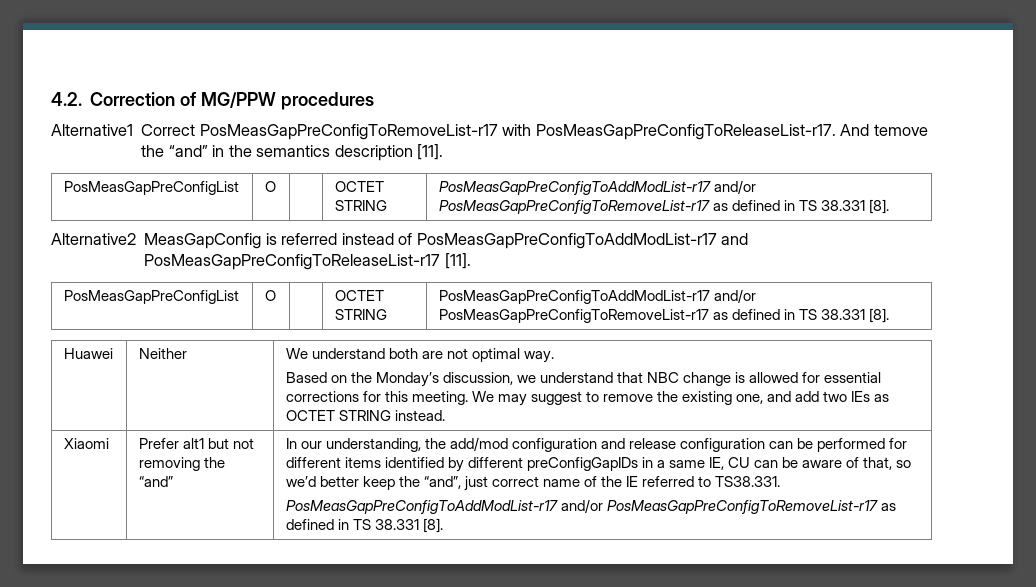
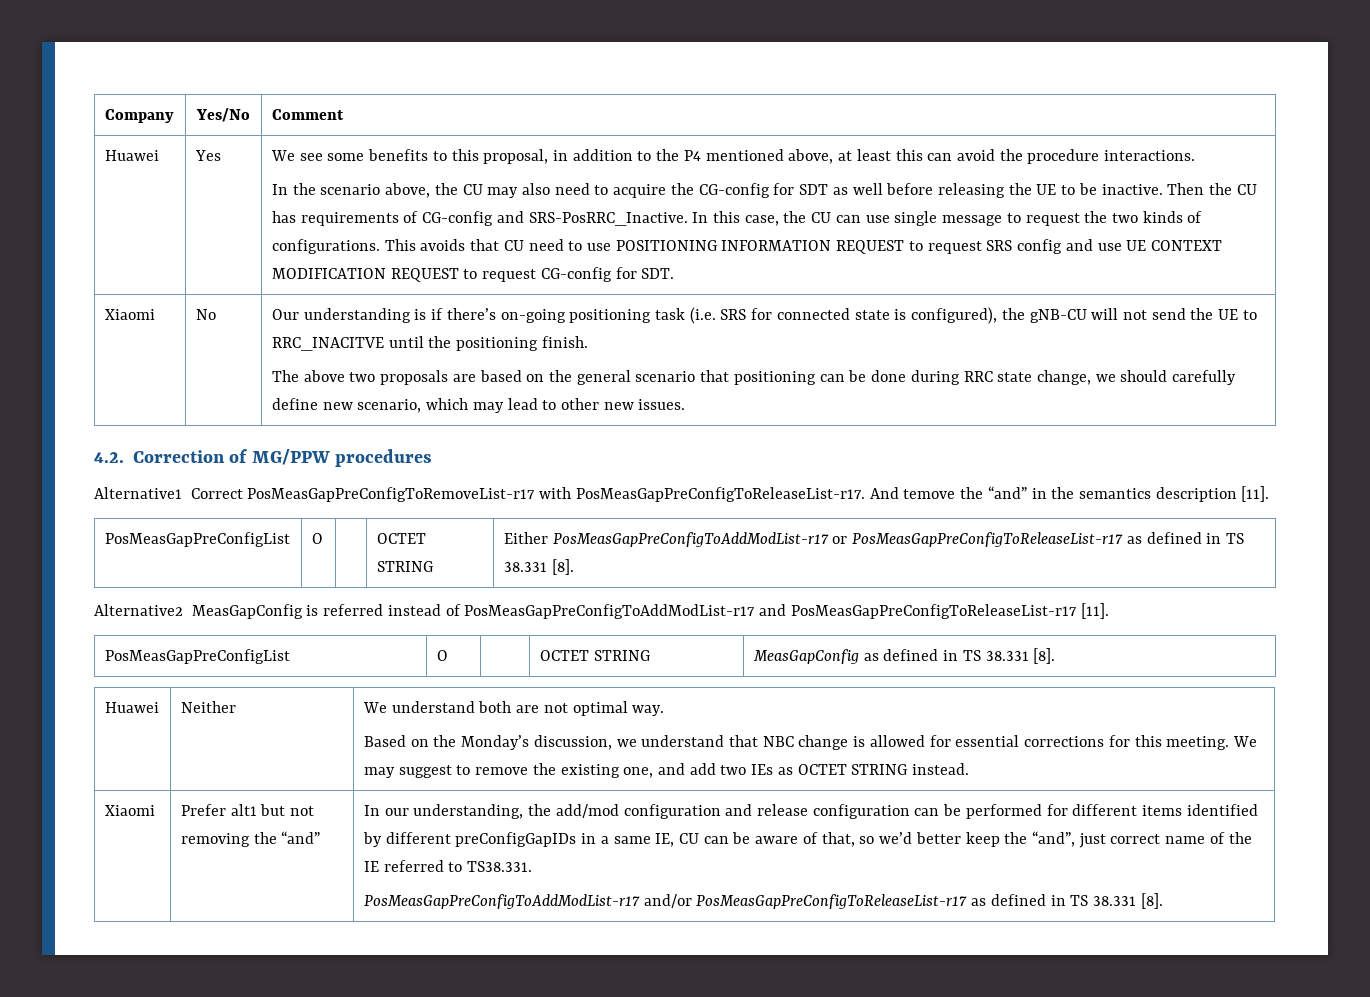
(51, 99) none -> [104,109,174,123] [196,108,250,122] [271,109,344,120] [104,150,159,161] [194,150,221,161] [270,149,1196,164] [271,183,1257,198] [271,211,1203,226] [271,239,1223,254] [271,267,675,282] [104,309,155,320] [195,309,216,320] [271,307,1257,324] [271,336,588,351] [271,370,1237,385] [271,398,686,413] Company | Yes/No | Comment // Huawei | Yes | We see some benefits to this proposal, in addition to the P4 mentioned above, at least this can avoid the procedure interactions. // In the scenario above, the CU may also need to acquire the CG-config for SDT as well before releasing the UE to be inactive. Then the CU has requirements of CG-config and SRS-PosRRC_Inactive. In this case, the CU can use single message to request the two kinds of configurations. This avoids that CU need to use POSITIONING INFORMATION REQUEST to request SRS config and use UE CONTEXT MODIFICATION REQUEST to request CG-config for SDT. // Xiaomi | No | Our understanding is if there’s on-going positioning task (i.e. SRS for connected state is configured), the gNB-CU will not send the UE to RRC_INACITVE until the positioning finish. // The above two proposals are based on the general scenario that positioning can be done during RRC state change, we should carefully define new scenario, which may lead to other new issues. //
[438,180,756,195] [438,200,710,214] PosMeasGapPreConfigToAddModList-r17 and/or PosMeasGapPreConfigToRemoveList-r17 -> [503,532,1124,547] Either PosMeasGapPreConfigToAddModList-r17 or PosMeasGapPreConfigToReleaseList-r17
[438,289,756,304] [438,309,709,323] PosMeasGapPreConfigToAddModList-r17 and/or PosMeasGapPreConfigToRemoveList-r17 -> [752,649,859,664] MeasGapConfig
[606,500,878,514] PosMeasGapPreConfigToRemoveList-r17 -> [696,894,968,909] PosMeasGapPreConfigToReleaseList-r17

